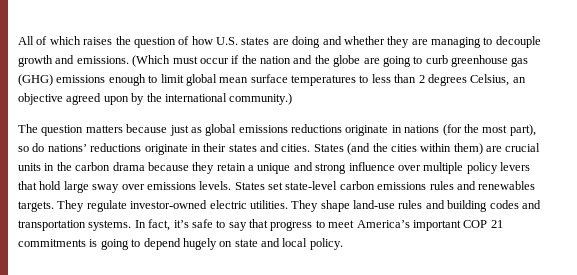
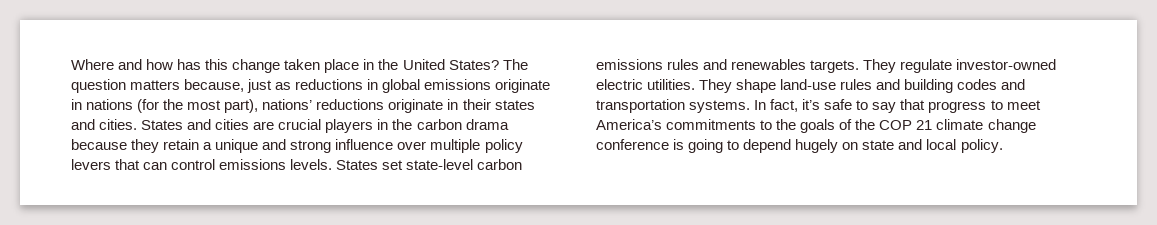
[18,36,541,48] [18,55,529,67] [18,74,526,86] [18,93,293,105] All of which raises the question of how U.S. states are doing and whether they are managing to decouple growth and emissions. (Which must occur if the nation and the globe are going to curb greenhouse gas (GHG) emissions enough to limit global mean surface temperatures to less than 2 degrees Celsius, an objective agreed upon by the international community.) // -> [71,59,499,73] Where and how has this change taken place in the United States?
[126,124,168,133] because -> [184,79,245,92] because,
(202, 130) none -> [295,79,379,90] reductions in
[291,124,342,133] reductions -> (492, 84) none
[18,143,45,152] so do -> (259, 106) none
[347,143,483,155] (and the cities within them) -> [187,119,250,130] and cities
[18,163,41,171] units -> [325,119,374,133] players
[39,181,145,193] hold large sway over -> [143,159,216,170] can control
[412,220,503,231] [18,239,86,247] important COP 21 commitments -> [666,119,1036,133] [596,139,669,150] commitments to the goals of the COP 21 climate change conference

